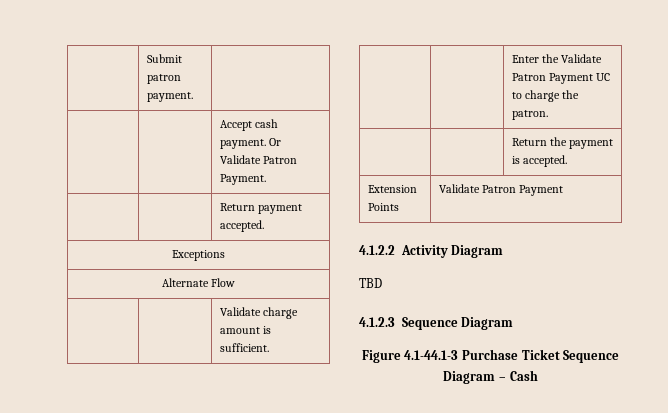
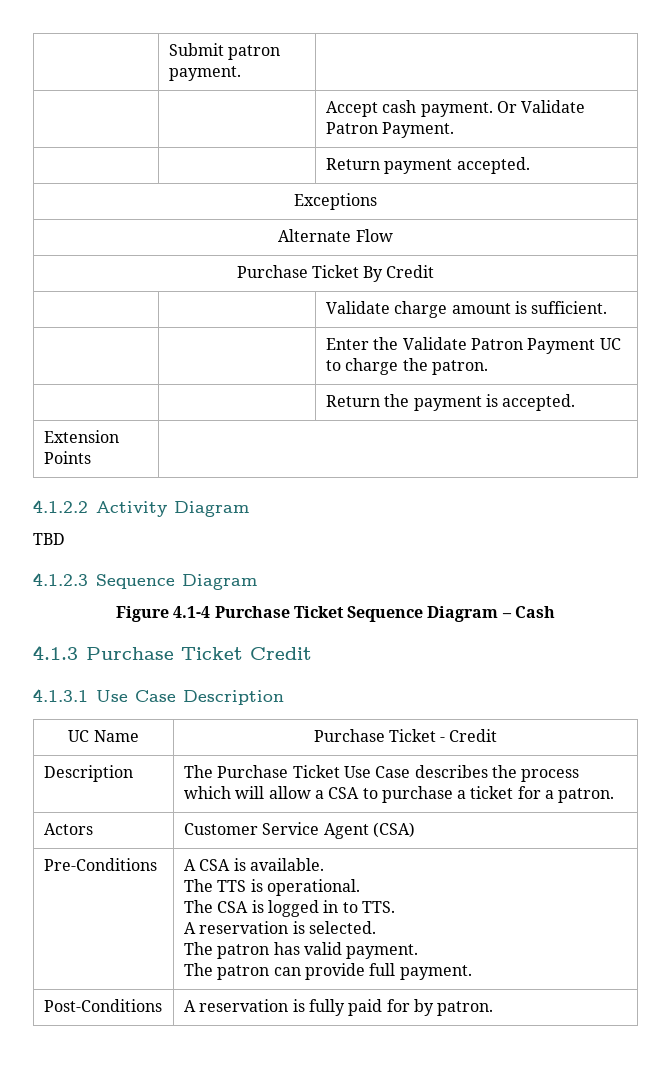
(236, 282) none -> [236,265,435,282] // Purchase Ticket By Credit
[438,184,563,196] Validate Patron Payment -> (91, 457) none
[404,350,459,360] 4.1-44.1-3 -> [173,606,211,618] 4.1-4
(538, 375) none -> [33,645,312,660] [33,689,284,705] [68,730,139,742] [313,729,498,742] [43,765,133,782] [183,765,580,782] [183,786,615,803] [43,823,93,835] [183,822,415,839] [43,858,157,871] [183,858,324,871] [183,879,360,896] [183,900,395,917] [183,921,376,934] [183,942,419,959] [183,963,472,980] [43,999,162,1012] [183,999,494,1016] // 4.1.3 Purchase Ticket Credit // 4.1.3.1 Use Case Description // UC Name | Purchase Ticket - Credit // Description | The Purchase Ticket Use Case describes the process which will allow a CSA to purchase a ticket for a patron. // Actors | Customer Service Agent (CSA) // Pre-Conditions | A CSA is available. // The TTS is operational. // The CSA is logged in to TTS. // A reservation is selected. // The patron has valid payment. // The patron can provide full payment. // Post-Conditions | A reservation is fully paid for by patron.

